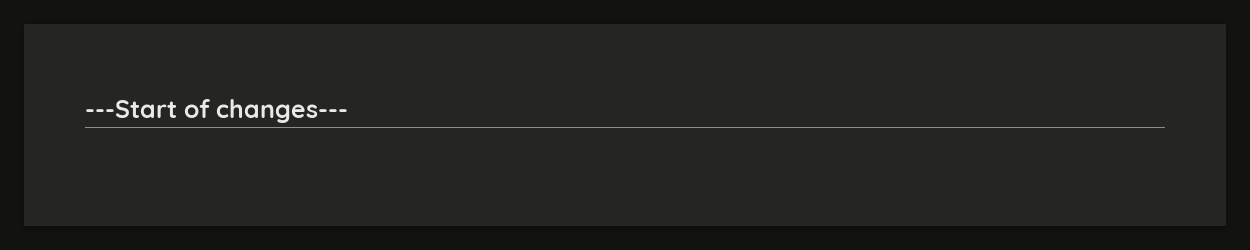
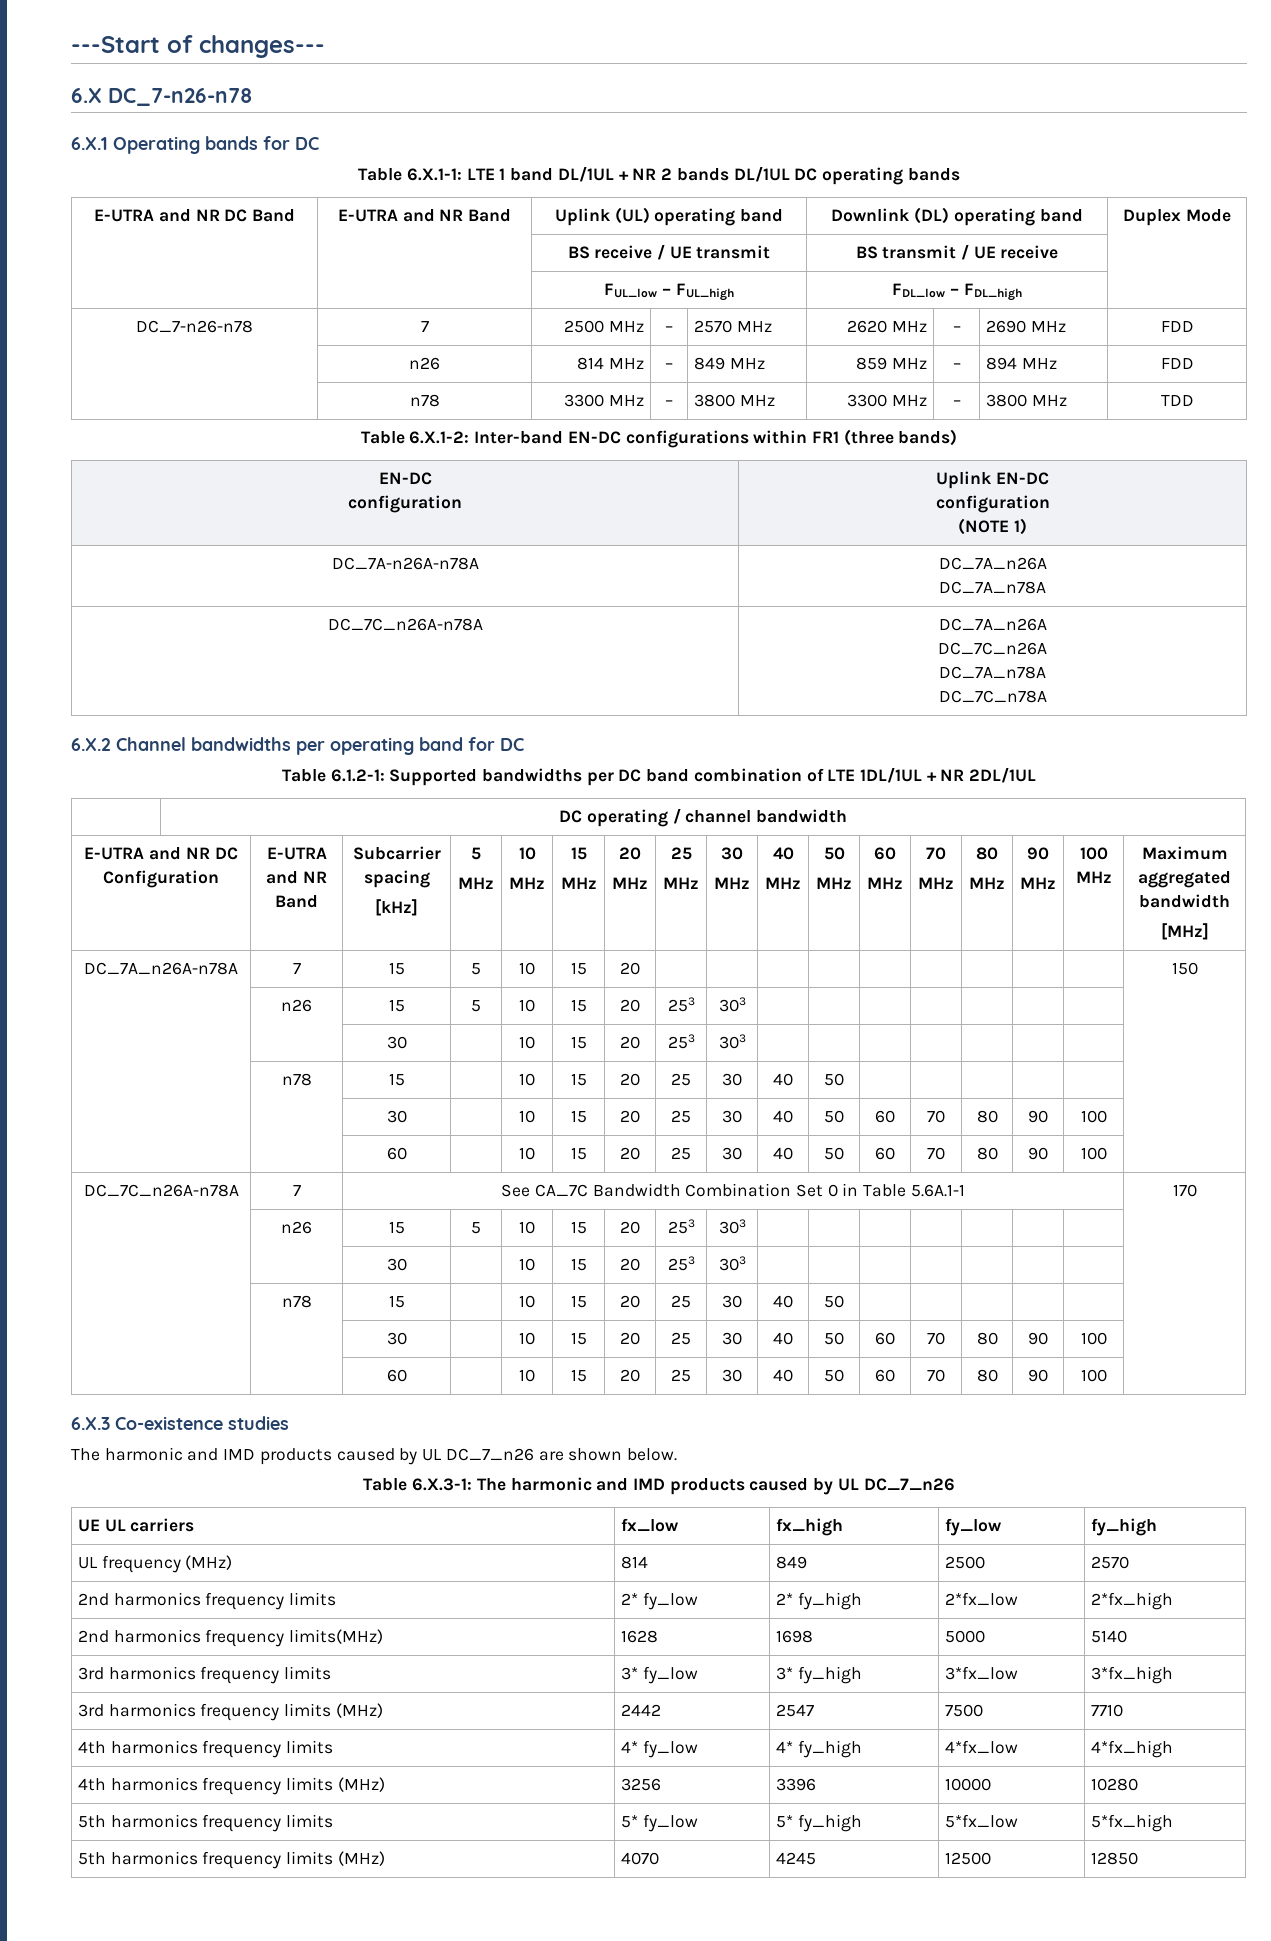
(348, 111) none -> [71,88,252,106] [71,136,319,154] [358,166,960,185] [94,209,295,222] [337,209,512,222] [554,207,784,226] [831,207,1083,226] [1123,209,1231,226] [567,244,771,260] [855,244,1059,260] [604,283,734,301] [892,283,1022,301] [136,320,253,333] [420,321,429,332] [564,320,644,333] [665,326,673,332] [694,320,772,333] [847,320,927,333] [952,326,961,332] [986,320,1066,333] [1160,321,1194,332] [408,357,440,370] [577,357,644,370] [665,363,673,369] [694,357,765,370] [856,357,927,370] [952,363,961,369] [986,357,1057,370] [1160,358,1194,369] [409,394,440,407] [564,394,644,407] [665,400,673,406] [694,394,775,407] [847,394,927,407] [952,400,961,406] [986,394,1067,407] [1160,395,1194,406] [360,429,958,448] [378,472,432,485] [348,495,462,513] [936,471,1049,489] [935,495,1050,513] [958,518,1027,535] [331,557,479,570] [938,557,1047,570] [939,581,1046,594] [327,618,483,631] [938,618,1047,631] [938,642,1047,655] [939,666,1046,679] [938,690,1047,703] [71,737,524,755] [281,767,1037,786] [559,808,847,827] [84,847,238,860] [103,870,219,888] [266,847,327,860] [266,871,327,884] [275,895,318,908] [352,846,441,860] [363,870,430,888] [375,899,418,916] [471,847,481,860] [458,877,494,889] [518,847,536,860] [509,877,545,889] [570,847,587,860] [560,877,597,889] [619,847,641,860] [612,877,648,889] [670,847,692,860] [663,877,699,889] [721,847,743,860] [714,877,750,889] [772,847,794,860] [765,877,801,889] [823,847,845,860] [816,877,852,889] [874,847,896,860] [867,877,903,889] [926,847,946,860] [918,877,954,889] [976,847,998,860] [969,877,1005,889] [1027,847,1049,860] [1020,877,1056,889] [1079,847,1108,860] [1075,871,1112,883] [1141,846,1228,860] [1138,871,1231,888] [1139,894,1230,908] [1160,923,1209,940] [84,962,238,975] [292,963,301,974] [388,962,405,975] [471,963,481,975] [519,962,535,975] [570,962,587,975] [620,962,640,975] [1171,962,1198,975] [281,999,312,1012] [388,999,405,1012] [471,1000,481,1012] [519,999,535,1012] [570,999,587,1012] [620,999,640,1012] [667,997,695,1012] [718,997,746,1012] [386,1036,407,1049] [519,1036,535,1049] [570,1036,587,1049] [620,1036,640,1049] [667,1034,695,1049] [718,1034,746,1049] [281,1073,312,1086] [388,1073,405,1086] [519,1073,535,1086] [570,1073,587,1086] [620,1073,640,1086] [671,1073,691,1086] [722,1073,742,1086] [773,1073,793,1086] [824,1073,844,1086] [386,1110,407,1123] [519,1110,535,1123] [570,1110,587,1123] [620,1110,640,1123] [671,1110,691,1123] [722,1110,742,1123] [773,1110,793,1123] [824,1110,844,1123] [875,1110,895,1123] [927,1110,945,1123] [976,1110,998,1123] [1028,1110,1048,1123] [1080,1110,1107,1123] [386,1147,407,1160] [519,1147,535,1160] [570,1147,587,1160] [620,1147,640,1160] [671,1147,691,1160] [722,1147,742,1160] [773,1147,793,1160] [824,1147,844,1160] [875,1147,895,1160] [927,1147,945,1160] [976,1147,998,1160] [1028,1147,1048,1160] [1080,1147,1107,1160] [83,1184,239,1197] [292,1185,301,1196] [501,1183,965,1197] [1172,1184,1197,1197] [281,1221,312,1234] [388,1221,405,1234] [471,1222,481,1234] [519,1221,535,1234] [570,1221,587,1234] [620,1221,640,1234] [667,1219,695,1234] [718,1219,746,1234] [386,1258,407,1271] [519,1258,535,1271] [570,1258,587,1271] [620,1258,640,1271] [667,1256,695,1271] [718,1256,746,1271] [281,1295,312,1308] [388,1295,405,1308] [519,1295,535,1308] [570,1295,587,1308] [620,1295,640,1308] [671,1295,691,1308] [722,1295,742,1308] [773,1295,793,1308] [824,1295,844,1308] [386,1332,407,1345] [519,1332,535,1345] [570,1332,587,1345] [620,1332,640,1345] [671,1332,691,1345] [722,1332,742,1345] [773,1332,793,1345] [824,1332,844,1345] [875,1332,895,1345] [927,1332,945,1345] [976,1332,998,1345] [1028,1332,1048,1345] [1080,1332,1107,1345] [386,1369,407,1382] [519,1369,535,1382] [570,1369,587,1382] [620,1369,640,1382] [671,1369,691,1382] [722,1369,742,1382] [773,1369,793,1382] [824,1369,844,1382] [875,1369,895,1382] [927,1369,945,1382] [976,1369,998,1382] [1028,1369,1048,1382] [1080,1369,1107,1382] [71,1416,289,1430] [71,1447,677,1465] [363,1477,955,1495] [78,1518,195,1532] [621,1518,679,1532] [776,1518,844,1536] [945,1518,1002,1536] [1091,1518,1158,1536] [78,1555,233,1573] [621,1556,649,1569] [776,1556,808,1569] [945,1556,986,1569] [1091,1556,1130,1569] [78,1592,337,1610] [621,1592,698,1610] [776,1592,862,1610] [945,1592,1019,1606] [1091,1592,1174,1610] [78,1629,384,1647] [621,1630,659,1643] [776,1630,814,1643] [945,1630,986,1643] [1091,1630,1128,1643] [78,1666,332,1684] [621,1666,698,1684] [776,1666,862,1684] [945,1666,1019,1680] [1091,1666,1174,1684] [78,1703,383,1721] [621,1704,662,1716] [776,1704,815,1717] [945,1704,984,1717] [1091,1704,1124,1717] [78,1740,334,1758] [621,1740,698,1758] [776,1740,862,1758] [945,1740,1019,1754] [1091,1740,1174,1758] [78,1777,385,1795] [621,1778,662,1791] [776,1778,817,1791] [945,1778,992,1791] [1091,1778,1139,1791] [78,1814,334,1832] [621,1814,698,1832] [776,1814,862,1832] [945,1814,1019,1828] [1091,1814,1174,1832] [78,1851,385,1869] [621,1852,660,1865] [776,1852,817,1865] [945,1852,992,1865] [1091,1852,1139,1865] // 6.X DC_7-n26-n78 // 6.X.1 Operating bands for DC // Table 6.X.1-1: LTE 1 band DL/1UL + NR 2 bands DL/1UL DC operating bands // E-UTRA and NR DC Band | E-UTRA and NR Band | Uplink (UL) operating band | Downlink (DL) operating band | Duplex Mode // | | BS receive / UE transmit | BS transmit / UE receive | // | | FUL_low – FUL_high | FDL_low – FDL_high | // DC_7-n26-n78 | 7 | 2500 MHz | – | 2570 MHz | 2620 MHz | – | 2690 MHz | FDD // | n26 | 814 MHz | – | 849 MHz | 859 MHz | – | 894 MHz | FDD // | n78 | 3300 MHz | – | 3800 MHz | 3300 MHz | – | 3800 MHz | TDD // Table 6.X.1-2: Inter-band EN-DC configurations within FR1 (three bands) // EN-DC // configuration | Uplink EN-DC // configuration // (NOTE 1) // DC_7A-n26A-n78A | DC_7A_n26A // DC_7A_n78A // DC_7C_n26A-n78A | DC_7A_n26A // DC_7C_n26A // DC_7A_n78A // DC_7C_n78A // 6.X.2 Channel bandwidths per operating band for DC // Table 6.1.2-1: Supported bandwidths per DC band combination of LTE 1DL/1UL + NR 2DL/1UL // | DC operating / channel bandwidth // E-UTRA and NR DC Configuration | E-UTRA and NR Band | Subcarrier spacing // [kHz] | 5 // MHz | 10 // MHz | 15 // MHz | 20 // MHz | 25 // MHz | 30 // MHz | 40 // MHz | 50 // MHz | 60 // MHz | 70 // MHz | 80 // MHz | 90 // MHz | 100 MHz | Maximum aggregated bandwidth // [MHz] // DC_7A_n26A-n78A | 7 | 15 | 5 | 10 | 15 | 20 | | | | | | | | | | 150 // | n26 | 15 | 5 | 10 | 15 | 20 | 253 | 303 | | | | | | | | // | | 30 | | 10 | 15 | 20 | 253 | 303 | | | | | | | | // | n78 | 15 | | 10 | 15 | 20 | 25 | 30 | 40 | 50 | | | | | | // | | 30 | | 10 | 15 | 20 | 25 | 30 | 40 | 50 | 60 | 70 | 80 | 90 | 100 | // | | 60 | | 10 | 15 | 20 | 25 | 30 | 40 | 50 | 60 | 70 | 80 | 90 | 100 | // DC_7C_n26A-n78A | 7 | See CA_7C Bandwidth Combination Set 0 in Table 5.6A.1-1 | 170 // | n26 | 15 | 5 | 10 | 15 | 20 | 253 | 303 | | | | | | | | // | | 30 | | 10 | 15 | 20 | 253 | 303 | | | | | | | | // | n78 | 15 | | 10 | 15 | 20 | 25 | 30 | 40 | 50 | | | | | | // | | 30 | | 10 | 15 | 20 | 25 | 30 | 40 | 50 | 60 | 70 | 80 | 90 | 100 | // | | 60 | | 10 | 15 | 20 | 25 | 30 | 40 | 50 | 60 | 70 | 80 | 90 | 100 | // 6.X.3 Co-existence studies // The harmonic and IMD products caused by UL DC_7_n26 are shown below. // Table 6.X.3-1: The harmonic and IMD products caused by UL DC_7_n26 // UE UL carriers | fx_low | fx_high | fy_low | fy_high // UL frequency (MHz) | 814 | 849 | 2500 | 2570 // 2nd harmonics frequency limits | 2* fy_low | 2* fy_high | 2*fx_low | 2*fx_high // 2nd harmonics frequency limits(MHz) | 1628 | 1698 | 5000 | 5140 // 3rd harmonics frequency limits | 3* fy_low | 3* fy_high | 3*fx_low | 3*fx_high // 3rd harmonics frequency limits (MHz) | 2442 | 2547 | 7500 | 7710 // 4th harmonics frequency limits | 4* fy_low | 4* fy_high | 4*fx_low | 4*fx_high // 4th harmonics frequency limits (MHz) | 3256 | 3396 | 10000 | 10280 // 5th harmonics frequency limits | 5* fy_low | 5* fy_high | 5*fx_low | 5*fx_high // 5th harmonics frequency limits (MHz) | 4070 | 4245 | 12500 | 12850

